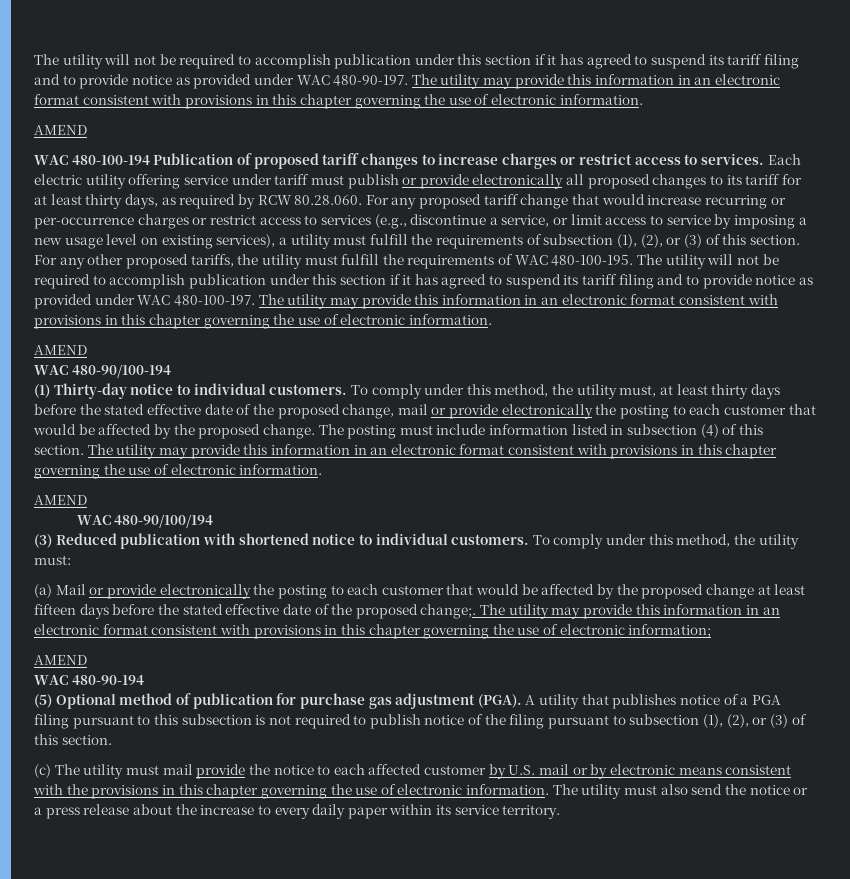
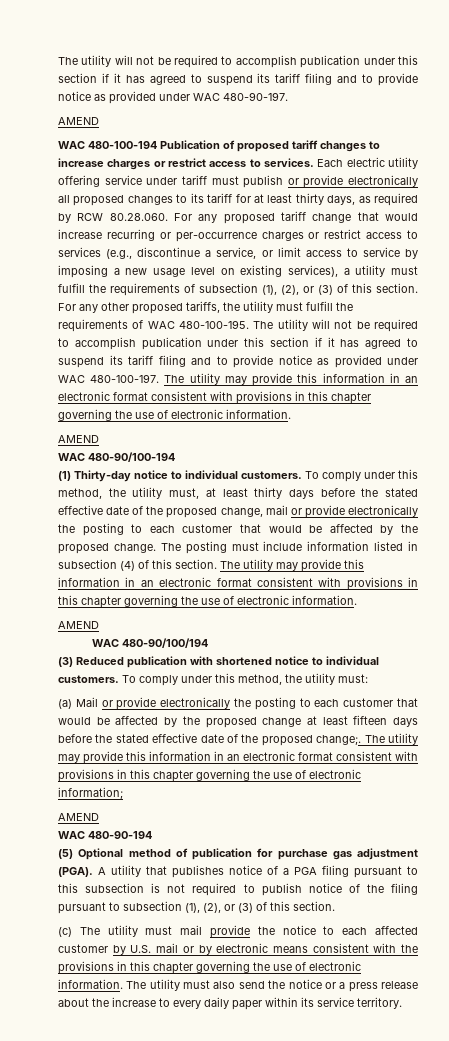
[411,74,780,89] [34,94,643,109] The utility may provide this information in an electronic format consistent with provisions in this chapter governing the use of electronic information. -> (288, 96) none

